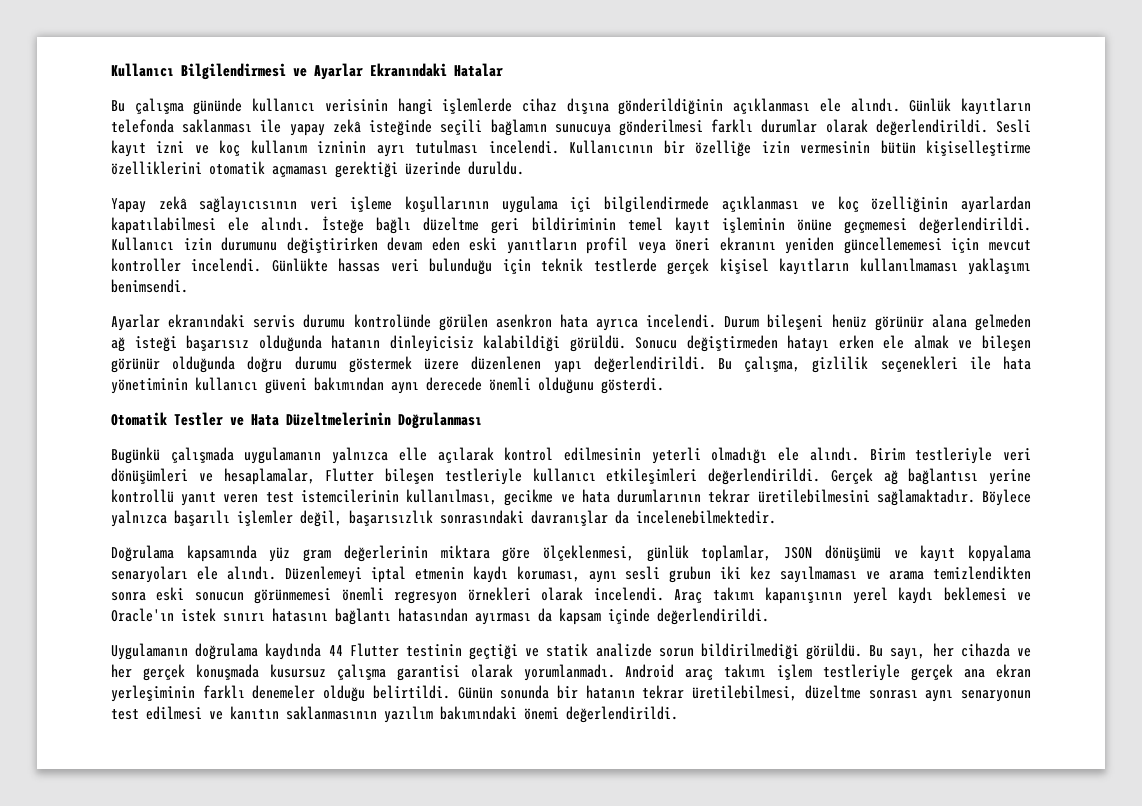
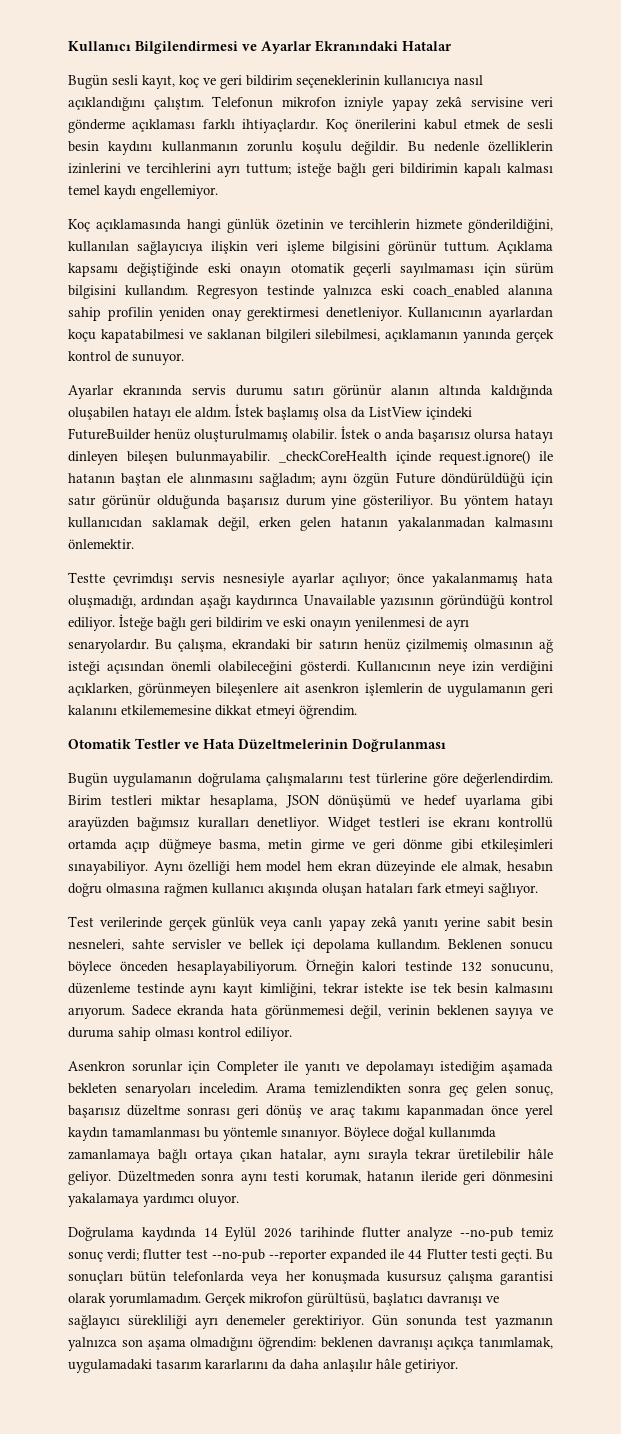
[111,98,1031,115] [111,119,1031,136] [111,140,1031,157] [111,161,524,178] [111,196,1032,213] [111,216,1031,234] [111,237,1031,254] [111,258,1031,275] [111,279,188,293] [111,314,1031,331] [111,335,1031,352] [111,356,1031,373] [111,377,664,394] Bu çalışma gününde kullanıcı verisinin hangi işlemlerde cihaz dışına gönderildiğinin açıklanması ele alındı. Günlük kayıtların telefonda saklanması ile yapay zekâ isteğinde seçili bağlamın sunucuya gönderilmesi farklı durumlar olarak değerlendirildi. Sesli kayıt izni ve koç kullanım izninin ayrı tutulması incelendi. Kullanıcının bir özelliğe izin vermesinin bütün kişiselleştirme özelliklerini otomatik açmaması gerektiği üzerinde duruldu. // Yapay zekâ sağlayıcısının veri işleme koşullarının uygulama içi bilgilendirmede açıklanması ve koç özelliğinin ayarlardan kapatılabilmesi ele alındı. İsteğe bağlı düzeltme geri bildiriminin temel kayıt işleminin önüne geçmemesi değerlendirildi. Kullanıcı izin durumunu değiştirirken devam eden eski yanıtların profil veya öneri ekranını yeniden güncellememesi için mevcut kontroller incelendi. Günlükte hassas veri bulunduğu için teknik testlerde gerçek kişisel kayıtların kullanılmaması yaklaşımı benimsendi. // Ayarlar ekranındaki servis durumu kontrolünde görülen asenkron hata ayrıca incelendi. Durum bileşeni henüz görünür alana gelmeden ağ isteği başarısız olduğunda hatanın dinleyicisiz kalabildiği görüldü. Sonucu değiştirmeden hatayı erken ele almak ve bileşen görünür olduğunda doğru durumu göstermek üzere düzenlenen yapı değerlendirildi. Bu çalışma, gizlilik seçenekleri ile hata yönetiminin kullanıcı güveni bakımından aynı derecede önemli olduğunu gösterdi. -> [68,75,483,89] [68,96,553,111] [68,119,553,133] [68,141,553,155] [68,163,553,177] [68,185,218,199] [68,219,553,233] [68,241,553,255] [68,263,554,277] [68,285,553,299] [68,307,553,321] [68,329,554,343] [68,351,184,365] [68,385,553,399] [68,404,472,421] [68,426,553,443] [68,450,553,465] [68,472,553,487] [68,495,554,509] [68,517,553,531] [68,539,134,549] [68,572,553,587] [68,595,553,609] [68,614,469,631] [68,639,553,653] [68,661,553,675] [68,683,553,697] [68,705,357,719] Bugün sesli kayıt, koç ve geri bildirim seçeneklerinin kullanıcıya nasıl açıklandığını çalıştım. Telefonun mikrofon izniyle yapay zekâ servisine veri gönderme açıklaması farklı ihtiyaçlardır. Koç önerilerini kabul etmek de sesli besin kaydını kullanmanın zorunlu koşulu değildir. Bu nedenle özelliklerin izinlerini ve tercihlerini ayrı tuttum; isteğe bağlı geri bildirimin kapalı kalması temel kaydı engellemiyor. // Koç açıklamasında hangi günlük özetinin ve tercihlerin hizmete gönderildiğini, kullanılan sağlayıcıya ilişkin veri işleme bilgisini görünür tuttum. Açıklama kapsamı değiştiğinde eski onayın otomatik geçerli sayılmaması için sürüm bilgisini kullandım. Regresyon testinde yalnızca eski coach_enabled alanına sahip profilin yeniden onay gerektirmesi denetleniyor. Kullanıcının ayarlardan koçu kapatabilmesi ve saklanan bilgileri silebilmesi, açıklamanın yanında gerçek kontrol de sunuyor. // Ayarlar ekranında servis durumu satırı görünür alanın altında kaldığında oluşabilen hatayı ele aldım. İstek başlamış olsa da ListView içindeki FutureBuilder henüz oluşturulmamış olabilir. İstek o anda başarısız olursa hatayı dinleyen bileşen bulunmayabilir. _checkCoreHealth içinde request.ignore() ile hatanın baştan ele alınmasını sağladım; aynı özgün Future döndürüldüğü için satır görünür olduğunda başarısız durum yine gösteriliyor. Bu yöntem hatayı kullanıcıdan saklamak değil, erken gelen hatanın yakalanmadan kalmasını önlemektir. // Testte çevrimdışı servis nesnesiyle ayarlar açılıyor; önce yakalanmamış hata oluşmadığı, ardından aşağı kaydırınca Unavailable yazısının göründüğü kontrol ediliyor. İsteğe bağlı geri bildirim ve eski onayın yenilenmesi de ayrı senaryolardır. Bu çalışma, ekrandaki bir satırın henüz çizilmemiş olmasının ağ isteği açısından önemli olabileceğini gösterdi. Kullanıcının neye izin verdiğini açıklarken, görünmeyen bileşenlere ait asenkron işlemlerin de uygulamanın geri kalanını etkilememesine dikkat etmeyi öğrendim.
[111,447,1031,464] [111,468,1031,485] [111,489,1032,506] [111,510,776,527] [111,545,1031,562] [111,566,1031,583] [111,587,1031,604] [111,608,769,625] [111,643,1031,660] [111,664,185,681] Bugünkü çalışmada uygulamanın yalnızca elle açılarak kontrol edilmesinin yeterli olmadığı ele alındı. Birim testleriyle veri dönüşümleri ve hesaplamalar, Flutter bileşen testleriyle kullanıcı etkileşimleri değerlendirildi. Gerçek ağ bağlantısı yerine kontrollü yanıt veren test istemcilerinin kullanılması, gecikme ve hata durumlarının tekrar üretilebilmesini sağlamaktadır. Böylece yalnızca başarılı işlemler değil, başarısızlık sonrasındaki davranışlar da incelenebilmektedir. // Doğrulama kapsamında yüz gram değerlerinin miktara göre ölçeklenmesi, günlük toplamlar, JSON dönüşümü ve kayıt kopyalama senaryoları ele alındı. Düzenlemeyi iptal etmenin kaydı koruması, aynı sesli grubun iki kez sayılmaması ve arama temizlendikten sonra eski sonucun görünmemesi önemli regresyon örnekleri olarak incelendi. Araç takımı kapanışının yerel kaydı beklemesi ve Oracle'ın istek sınırı hatasını bağlantı hatasından ayırması da kapsam içinde değerlendirildi. // Uygulamanın doğrulama kaydında 44 Flutter testinin geçtiği ve statik analizde sorun bildirilmediği görüldü. Bu sayı, her cihazda ve her gerçek -> [68,773,553,787] [68,795,553,809] [68,817,553,831] [68,839,553,853] [68,861,554,875] [68,883,538,897] [68,916,553,931] [68,939,553,953] [68,959,553,975] [68,983,553,997] [68,1005,553,1019] [68,1027,292,1041] [68,1061,553,1075] [68,1083,553,1097] [68,1105,553,1119] [68,1127,496,1141] [68,1148,553,1163] [68,1171,553,1185] [68,1193,239,1207] [68,1226,553,1241] [68,1248,554,1263] [68,1271,306,1285] Bugün uygulamanın doğrulama çalışmalarını test türlerine göre değerlendirdim. Birim testleri miktar hesaplama, JSON dönüşümü ve hedef uyarlama gibi arayüzden bağımsız kuralları denetliyor. Widget testleri ise ekranı kontrollü ortamda açıp düğmeye basma, metin girme ve geri dönme gibi etkileşimleri sınayabiliyor. Aynı özelliği hem model hem ekran düzeyinde ele almak, hesabın doğru olmasına rağmen kullanıcı akışında oluşan hataları fark etmeyi sağlıyor. // Test verilerinde gerçek günlük veya canlı yapay zekâ yanıtı yerine sabit besin nesneleri, sahte servisler ve bellek içi depolama kullandım. Beklenen sonucu böylece önceden hesaplayabiliyorum. Örneğin kalori testinde 132 sonucunu, düzenleme testinde aynı kayıt kimliğini, tekrar istekte ise tek besin kalmasını arıyorum. Sadece ekranda hata görünmemesi değil, verinin beklenen sayıya ve duruma sahip olması kontrol ediliyor. // Asenkron sorunlar için Completer ile yanıtı ve depolamayı istediğim aşamada bekleten senaryoları inceledim. Arama temizlendikten sonra geç gelen sonuç, başarısız düzeltme sonrası geri dönüş ve araç takımı kapanmadan önce yerel kaydın tamamlanması bu yöntemle sınanıyor. Böylece doğal kullanımda zamanlamaya bağlı ortaya çıkan hatalar, aynı sırayla tekrar üretilebilir hâle geliyor. Düzeltmeden sonra aynı testi korumak, hatanın ileride geri dönmesini yakalamaya yardımcı oluyor. // Doğrulama kaydında 14 Eylül 2026 tarihinde flutter analyze --no-pub temiz sonuç verdi; flutter test --no-pub --reporter expanded ile 44 Flutter testi geçti. Bu sonuçları bütün telefonlarda veya her
[523,664,1031,681] [111,685,1031,702] [111,706,678,723] yorumlanmadı. Android araç takımı işlem testleriyle gerçek ana ekran yerleşiminin farklı denemeler olduğu belirtildi. Günün sonunda bir hatanın tekrar üretilebilmesi, düzeltme sonrası aynı senaryonun test edilmesi ve kanıtın saklanmasının yazılım bakımındaki önemi değerlendirildi. -> [109,1293,499,1307] [68,1315,553,1329] [68,1337,553,1351] [68,1358,458,1373] yorumlamadım. Gerçek mikrofon gürültüsü, başlatıcı davranışı ve sağlayıcı sürekliliği ayrı denemeler gerektiriyor. Gün sonunda test yazmanın yalnızca son aşama olmadığını öğrendim: beklenen davranışı açıkça tanımlamak, uygulamadaki tasarım kararlarını da daha anlaşılır hâle getiriyor.

